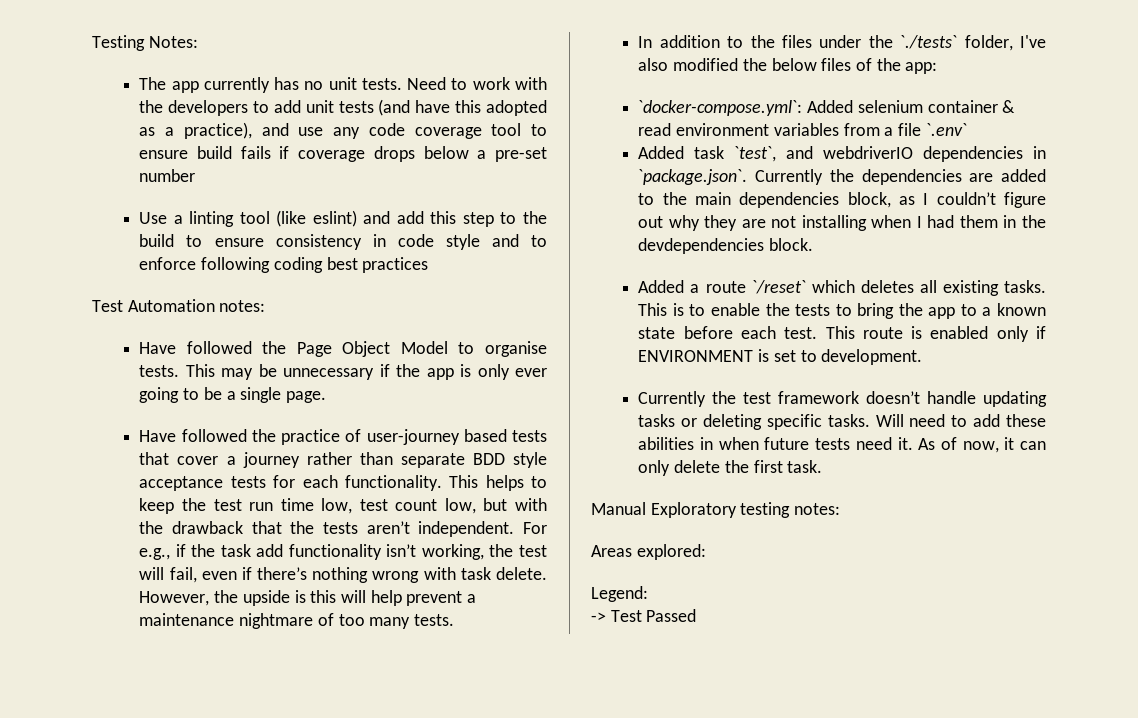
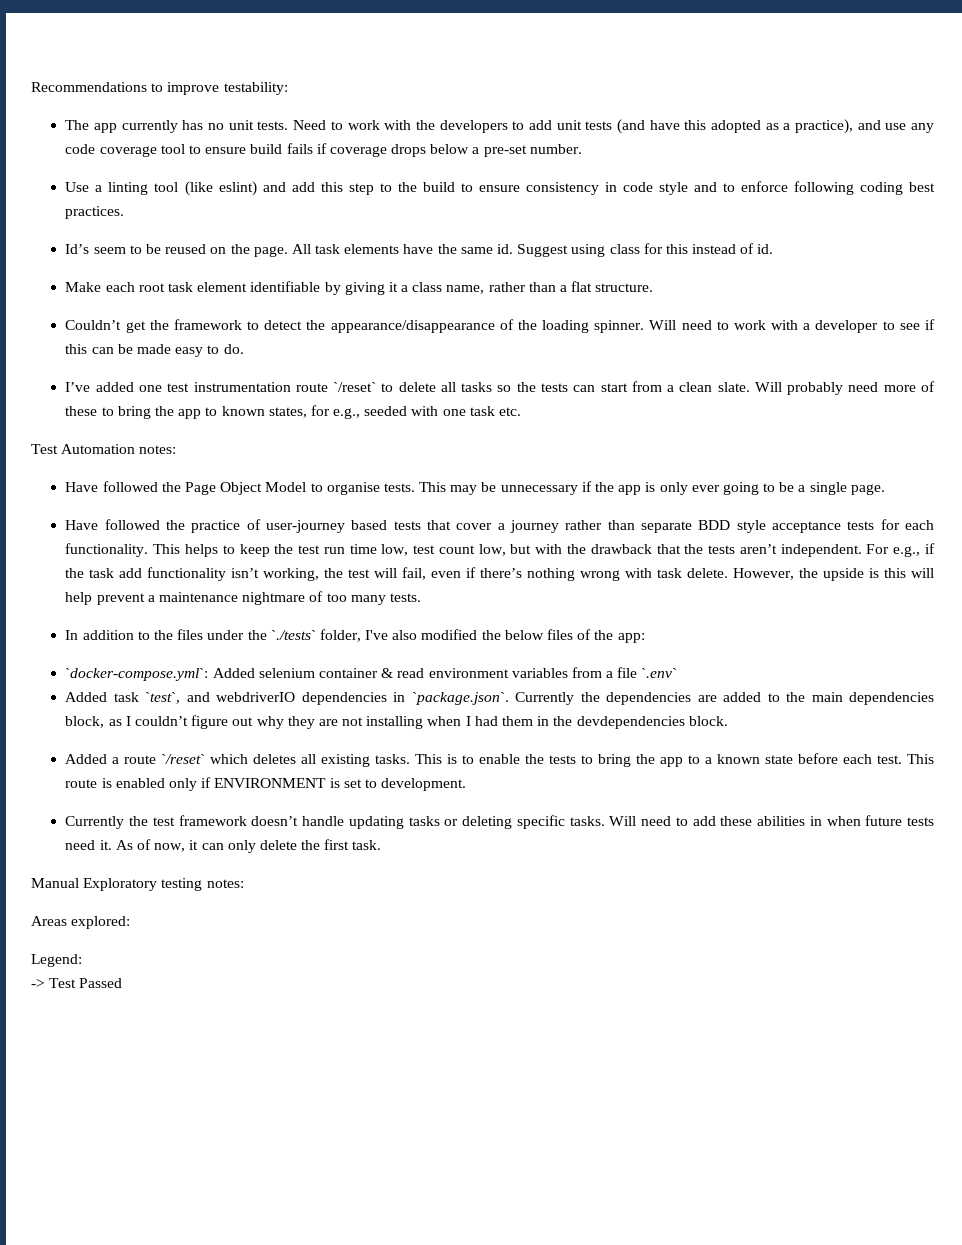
[92,35,198,51] Testing Notes: -> [31,82,288,95] Recommendations to improve testability:
[139,169,196,182] number -> [529,144,582,154] number.
[362,257,429,273] practices -> [65,206,125,219] [65,243,774,257] [65,281,654,295] [65,319,935,333] [65,344,244,357] [65,381,935,395] [65,405,521,419] practices. // Id’s seem to be reused on the page. All task elements have the same id. Suggest using class for this instead of id. // Make each root task element identifiable by giving it a class name, rather than a flat structure. // Couldn’t get the framework to detect the appearance/disappearance of the loading spinner. Will need to work with a developer to see if this can be made easy to do. // I’ve added one test instrumentation route `/reset` to delete all tasks so the tests can start from a clean slate. Will probably need more of these to bring the app to known states, for e.g., seeded with one task etc.

